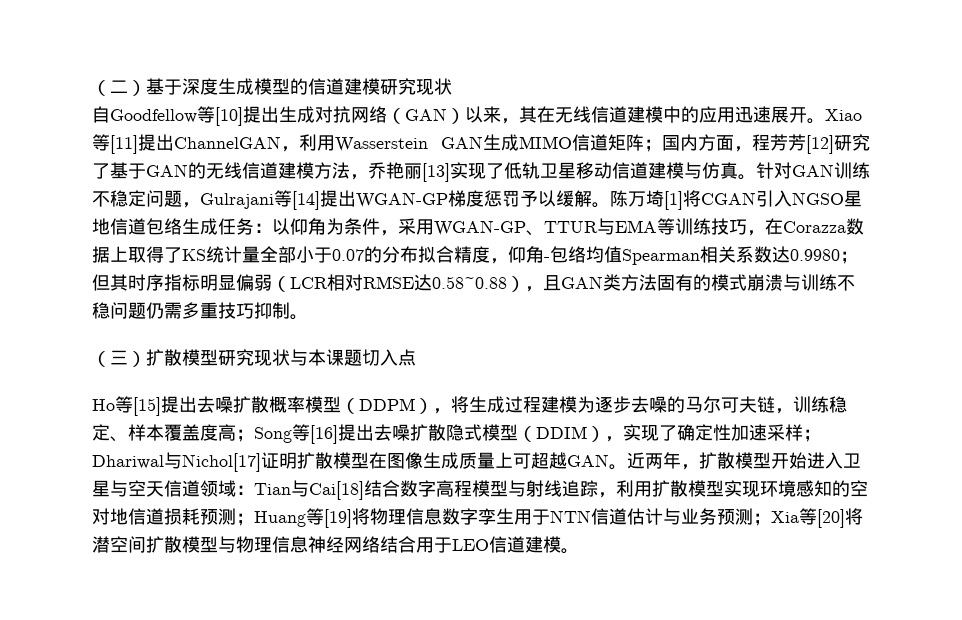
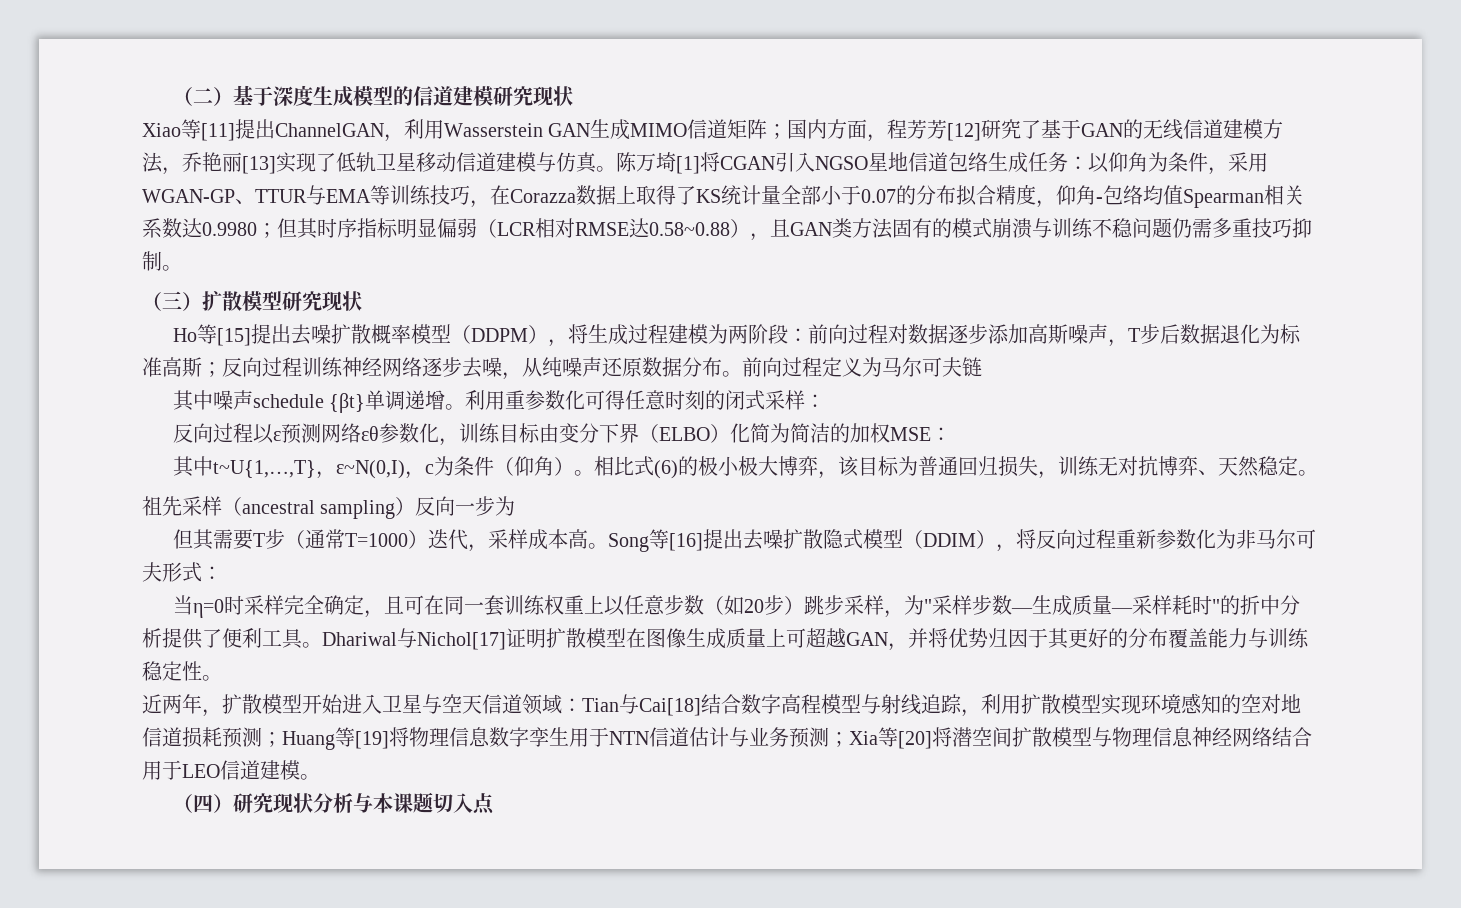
[92,106,825,126] 自Goodfellow等[10]提出生成对抗网络（GAN）以来，其在无线信道建模中的应用迅速展开。 -> (574, 96) none
[756,162,870,179] [92,190,610,210] 针对GAN训练不稳定问题，Gulrajani等[14]提出WGAN-GP梯度惩罚予以缓解。 -> (616, 169) none
[290,349,416,366] 与本课题切入点 -> (363, 301) none
[595,396,847,414] [92,424,254,442] 逐步去噪的马尔可夫链，训练稳定、样本覆盖度高； -> [727,324,1301,347] [142,357,982,380] [172,390,826,413] [172,423,951,446] [172,456,1318,479] [142,496,516,519] [172,529,608,552] 两阶段：前向过程对数据逐步添加高斯噪声，T步后数据退化为标准高斯；反向过程训练神经网络逐步去噪，从纯噪声还原数据分布。前向过程定义为马尔可夫链 // 其中噪声schedule {βt}单调递增。利用重参数化可得任意时刻的闭式采样： // 反向过程以ε预测网络εθ参数化，训练目标由变分下界（ELBO）化简为简洁的加权MSE： // 其中t~U{1,…,T}，ε~N(0,I)，c为条件（仰角）。相比式(6)的极小极大博弈，该目标为普通回归损失，训练无对抗博弈、天然稳定。 // 祖先采样（ancestral sampling）反向一步为 // 但其需要T步（通常T=1000）迭代，采样成本高。
[623,424,821,442] 实现了确定性加速采样； -> [1015,529,1316,549] [142,562,222,582] [172,595,1300,618] [142,628,322,649] 将反向过程重新参数化为非马尔可夫形式： // 当η=0时采样完全确定，且可在同一套训练权重上以任意步数（如20步）跳步采样，为"采样步数—生成质量—采样耗时"的折中分析提供了便利工具。
[609,464,627,470] 。 -> [888,628,1309,651] [142,661,222,681] ，并将优势归因于其更好的分布覆盖能力与训练稳定性。 //
(579, 551) none -> [172,792,495,815] // （四）研究现状分析与本课题切入点

